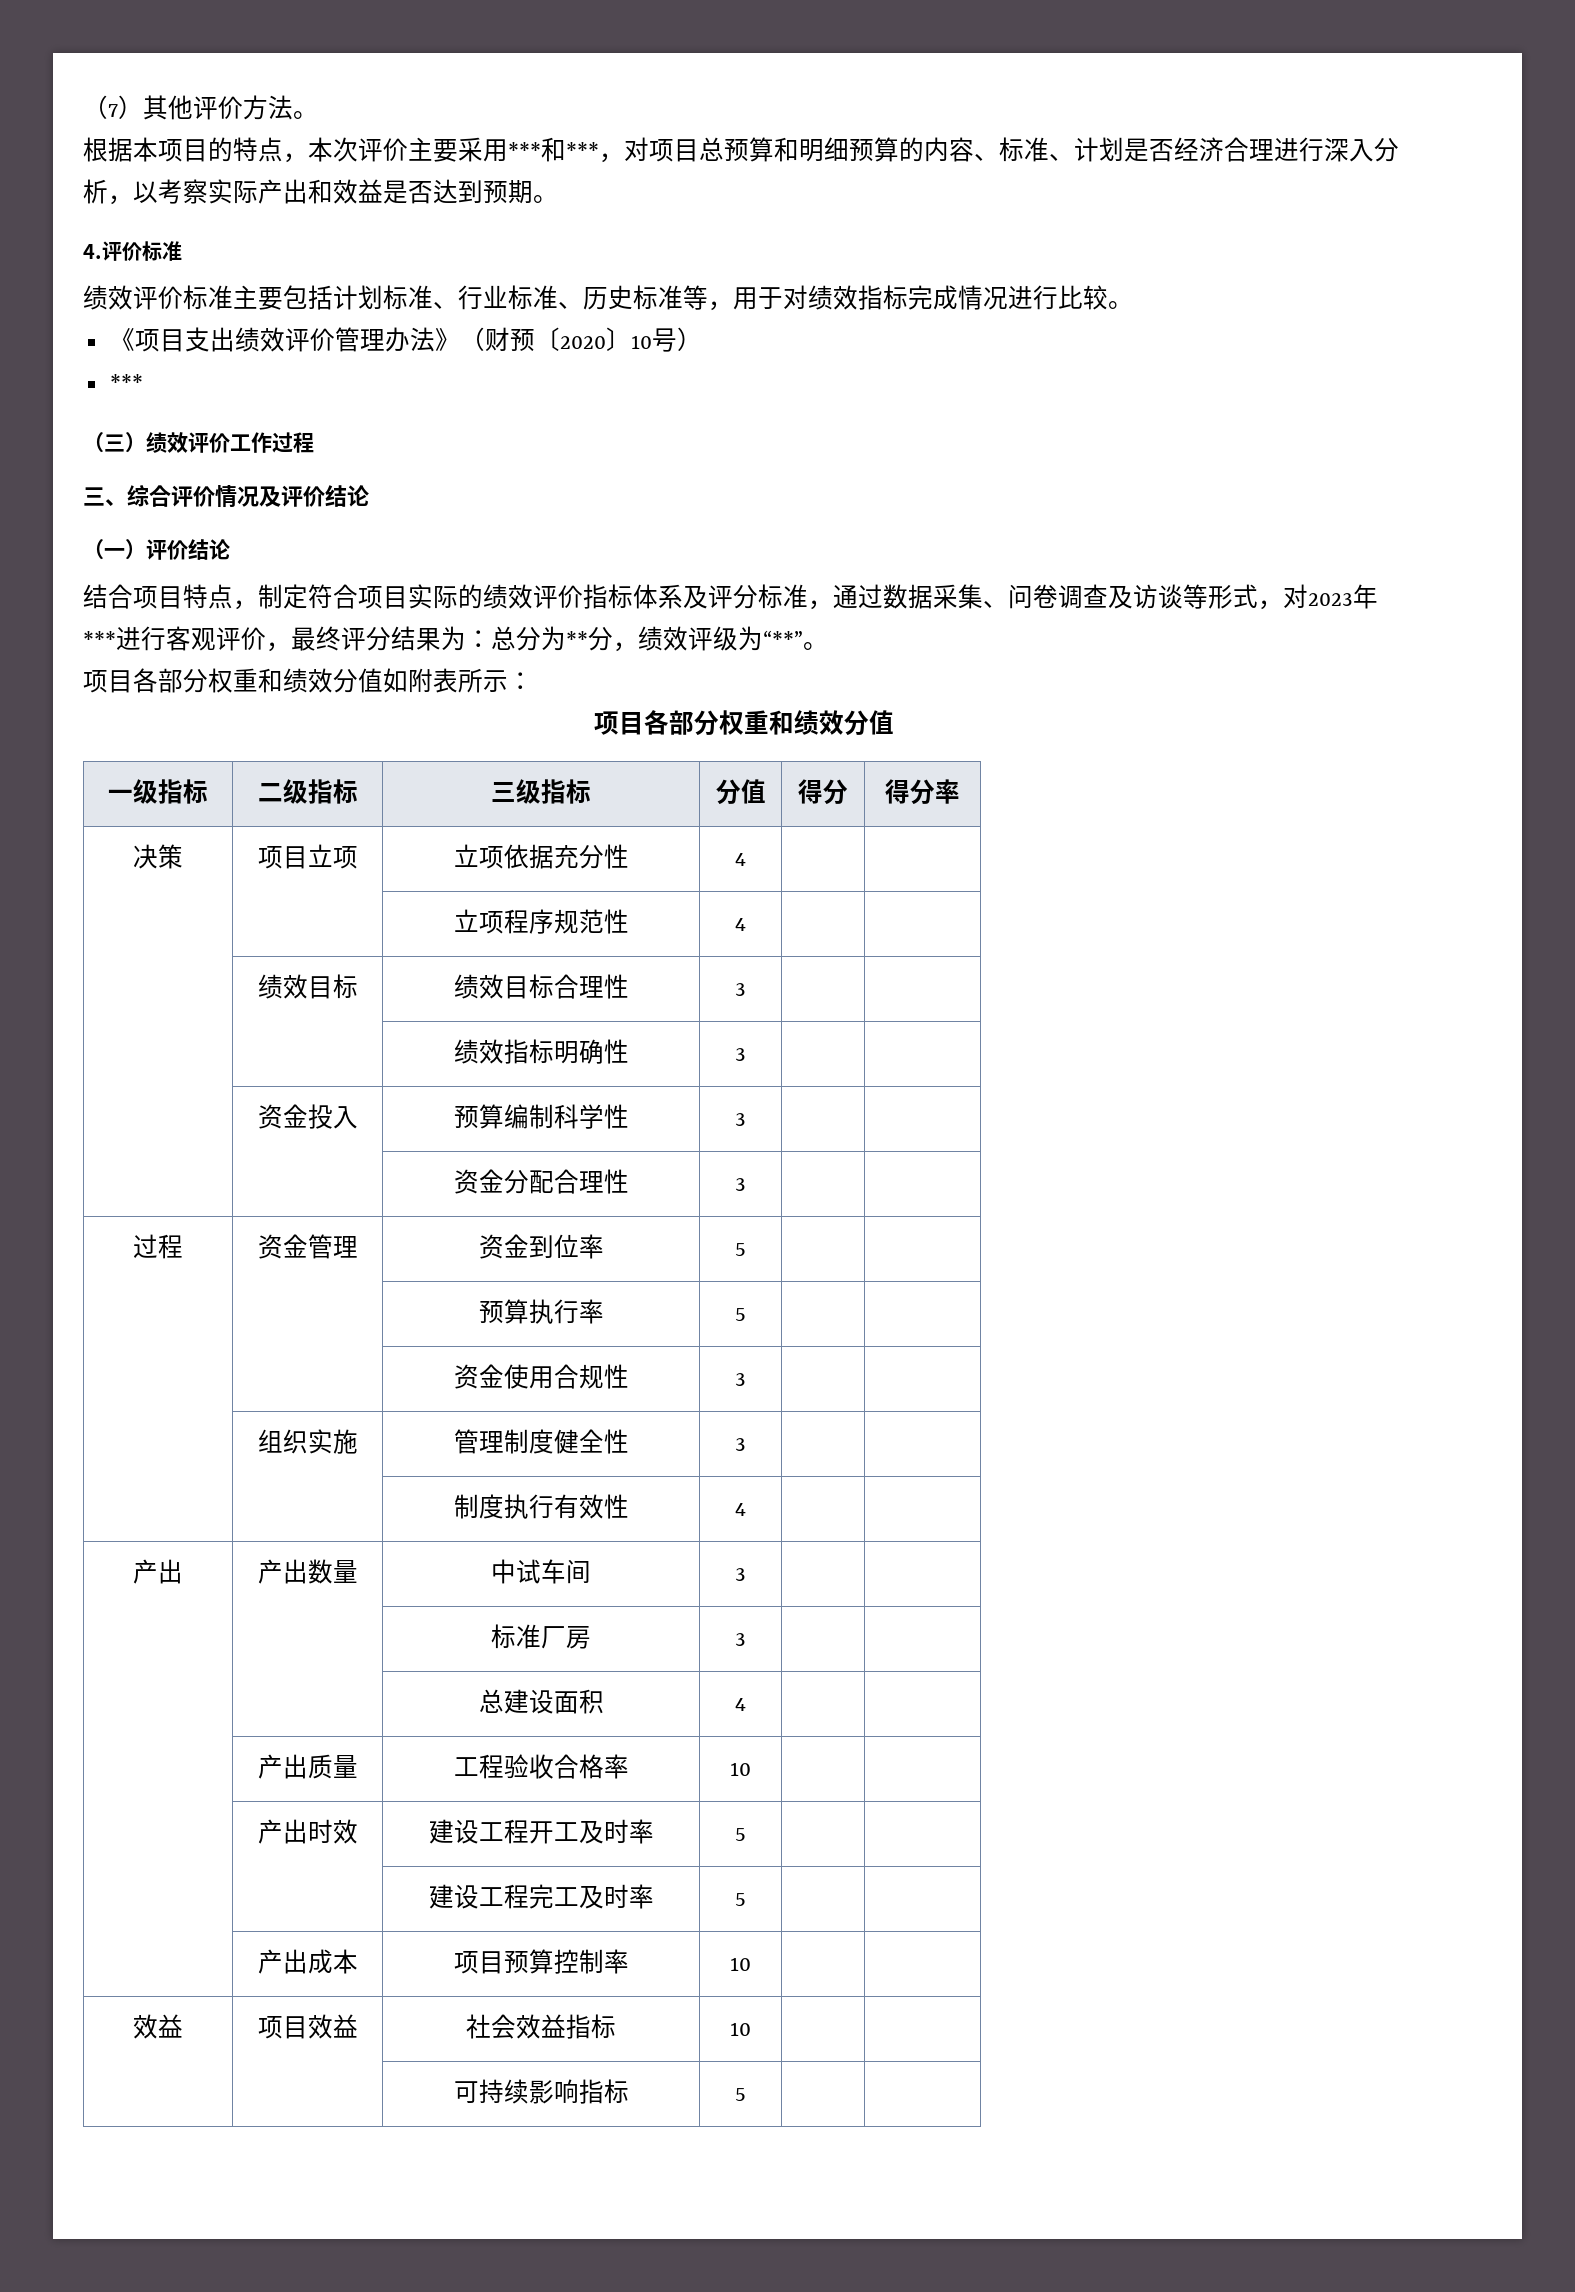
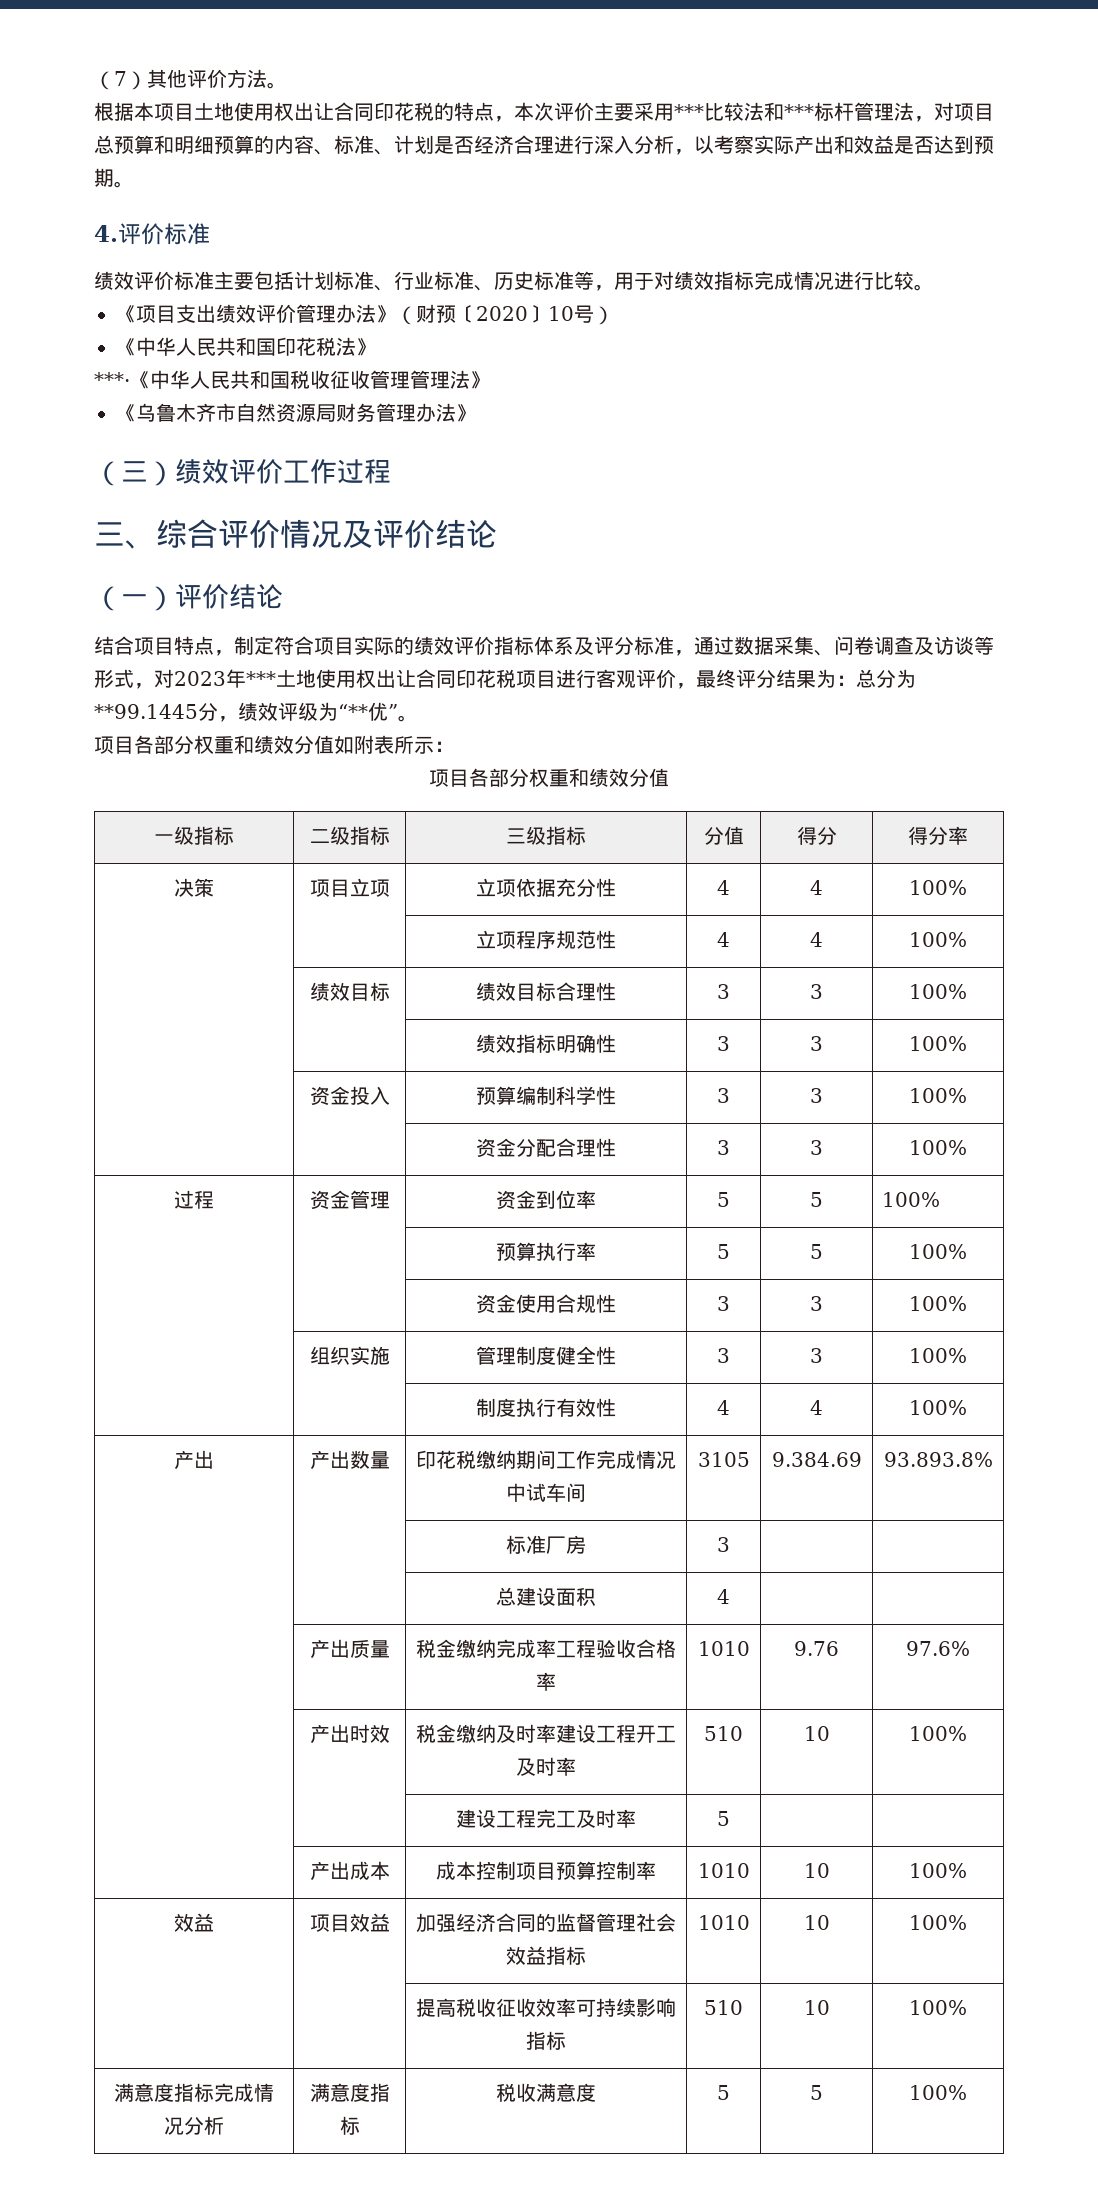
(208, 150) none -> [194,102,434,121] 土地使用权出让合同印花税
[541,137,599,162] 和*** -> [704,102,914,121] 比较法和***标杆管理法
[109,374,143,391] *** -> [116,337,376,356] [94,370,490,389] [116,403,476,423] 《中华人民共和国印花税法》 // ***·《中华人民共和国税收征收管理管理法》 // 《乌鲁木齐市自然资源局财务管理办法》
(116, 639) none -> [276,669,556,688] 土地使用权出让合同印花税项目
[566,631,588,648] ** -> [94,704,198,719] **99.1445
[763,630,803,648] “**” -> [338,702,398,721] “**优”
(746, 859) | -> [810,880,823,895] [909,880,967,895] 4 | 100%
(746, 924) | -> [810,932,823,947] [909,932,967,947] 4 | 100%
(746, 989) | -> [810,984,823,999] [909,984,967,999] 3 | 100%
(746, 1054) | -> [810,1036,823,1051] [909,1036,967,1051] 3 | 100%
(746, 1119) | -> [810,1088,823,1103] [909,1088,967,1103] 3 | 100%
(746, 1184) | -> [810,1140,823,1155] [909,1140,967,1155] 3 | 100%
(746, 1249) | -> [810,1192,823,1207] [882,1192,941,1207] 5 | 100%
(746, 1314) | -> [810,1244,823,1259] [909,1244,967,1259] 5 | 100%
(746, 1379) | -> [810,1296,823,1311] [909,1296,967,1311] 3 | 100%
(746, 1444) | -> [810,1348,823,1363] [909,1348,967,1363] 3 | 100%
(746, 1509) | -> [810,1400,823,1415] [909,1400,967,1415] 4 | 100%
(358, 1571) none -> [416,1450,676,1469] 印花税缴纳期间工作完成情况
[735,1568,746,1581] 3 | | -> [697,1452,750,1467] [771,1452,862,1467] [883,1452,993,1467] 3105 | 9.384.69 | 93.893.8%
(358, 1766) none -> [416,1639,556,1658] 税金缴纳完成率
[730,1762,751,1776] 10 | | -> [697,1641,750,1656] [794,1641,839,1656] [906,1641,970,1656] 1010 | 9.76 | 97.6%
(358, 1831) none -> [416,1724,556,1743] 税金缴纳及时率
[735,1828,746,1841] 5 | | -> [704,1726,743,1741] [803,1726,830,1741] [909,1726,967,1741] 510 | 10 | 100%
(358, 1961) none -> [436,1861,516,1880] 成本控制
[730,1957,751,1971] | 10 | | -> [697,1863,750,1878] [803,1863,830,1878] [909,1863,967,1878] | 1010 | 10 | 100%
(358, 2026) none -> [416,1913,636,1933] 加强经济合同的监督管理
[730,2022,751,2036] | 10 | | // | | -> [697,1915,750,1930] [803,1915,830,1930] [909,1915,967,1930] [416,1998,576,2017] | 1010 | 10 | 100% // | | 提高税收征收效率
[735,2088,746,2101] | 5 | | -> [704,2000,743,2015] [803,2000,830,2015] [909,2000,967,2015] [114,2083,274,2102] [164,2116,224,2135] [309,2083,390,2102] [339,2116,360,2135] [496,2083,596,2102] [717,2085,730,2100] [810,2085,823,2100] [909,2085,967,2100] | 510 | 10 | 100% // 满意度指标完成情况分析 | 满意度指标 | 税收满意度 | 5 | 5 | 100%

